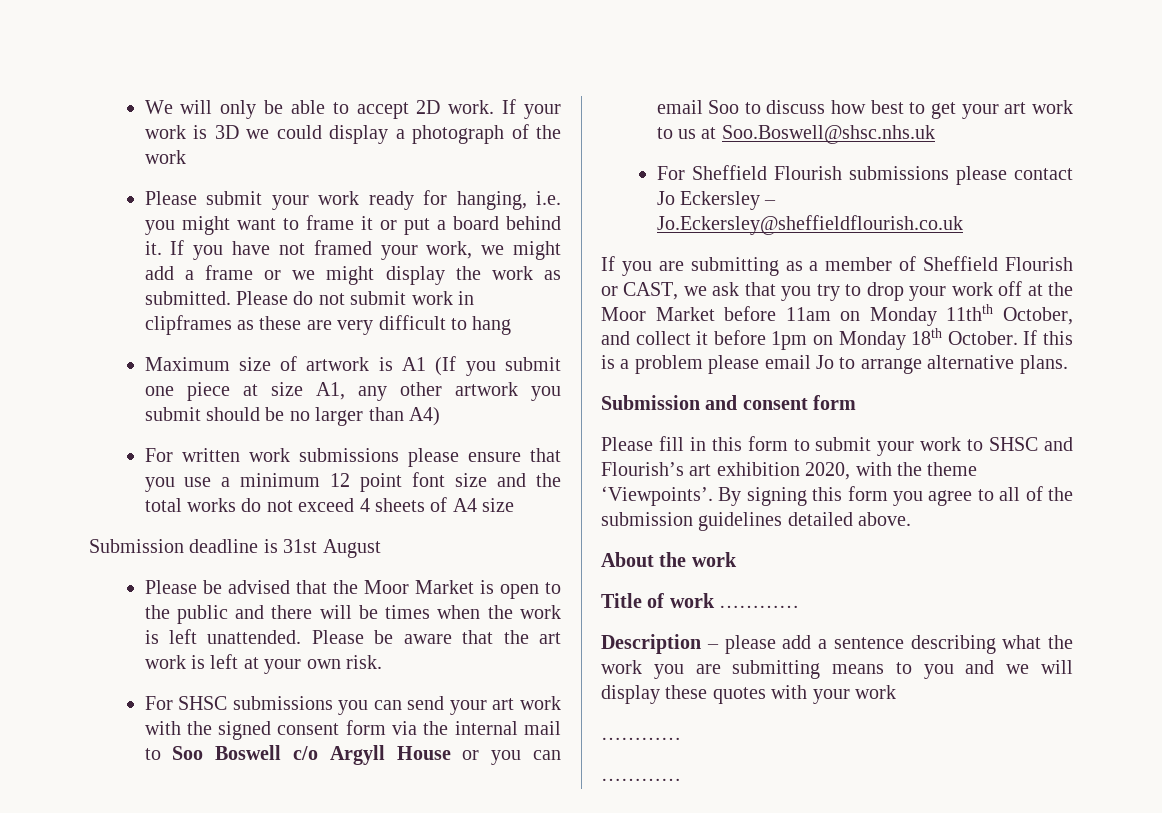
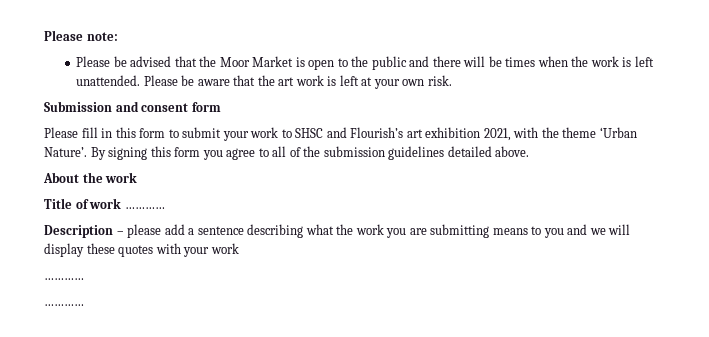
[144,99,561,119] [144,124,561,144] [144,150,186,164] [144,190,561,210] [144,215,561,235] [144,240,562,260] [144,265,561,285] [144,291,474,305] [144,315,512,335] [144,356,561,376] [144,382,561,401] [144,407,440,426] [144,448,561,467] [144,472,561,492] [144,497,515,512] [89,539,381,558] We will only be able to accept 2D work. If your work is 3D we could display a photograph of the work // Please submit your work ready for hanging, i.e. you might want to frame it or put a board behind it. If you have not framed your work, we might add a frame or we might display the work as submitted. Please do not submit work in clipframes as these are very difficult to hang // Maximum size of artwork is A1 (If you submit one piece at size A1, any other artwork you submit should be no larger than A4) // For written work submissions please ensure that you use a minimum 12 point font size and the total works do not exceed 4 sheets of A4 size // Submission deadline is 31st August -> [44,30,118,41] Please note:
[144,696,561,715] [144,720,561,740] [144,745,561,765] [656,100,1073,119] [656,125,935,144] [656,165,1073,185] [656,191,777,210] [656,215,963,235] [601,256,1073,276] [601,281,1073,301] [601,304,1073,326] [601,328,1073,350] [601,355,1068,374] // For SHSC submissions you can send your art work with the signed consent form via the internal mail to Soo Boswell c/o Argyll House or you can email Soo to discuss how best to get your art work to us at Soo.Boswell@shsc.nhs.uk // For Sheffield Flourish submissions please contact Jo Eckersley – Jo.Eckersley@sheffieldflourish.co.uk // If you are submitting as a member of Sheffield Flourish or CAST, we ask that you try to drop your work off at the Moor Market before 11am on Monday 11thth October, and collect it before 1pm on Monday 18th October. If this is a problem please email Jo to arrange alternative plans. -> (452, 80) none
[805,462,851,480] 2020, -> [483,128,511,141] 2021,
[601,486,713,506] ‘Viewpoints’. -> [599,127,637,138] [44,147,87,157] ‘Urban Nature’.

